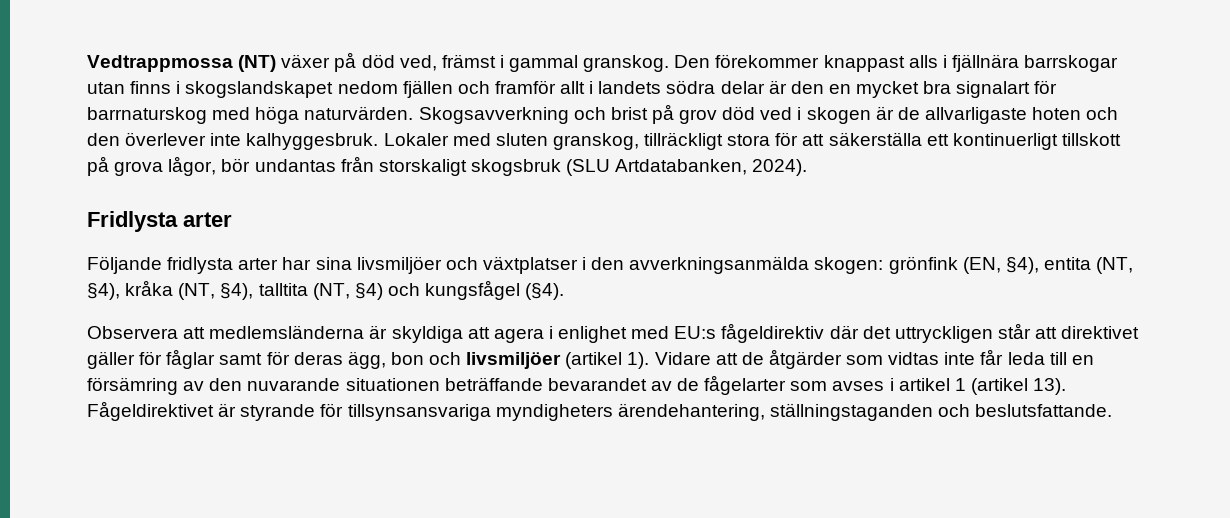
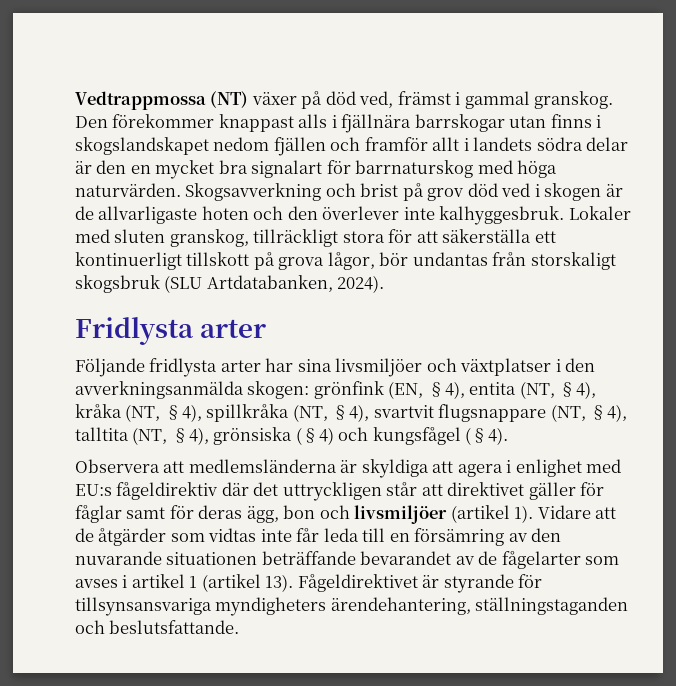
[258,283,383,300] talltita (NT, §4) -> [206,404,628,422] [75,427,334,445] spillkråka (NT, §4), svartvit flugsnappare (NT, §4), talltita (NT, §4), grönsiska (§4)

